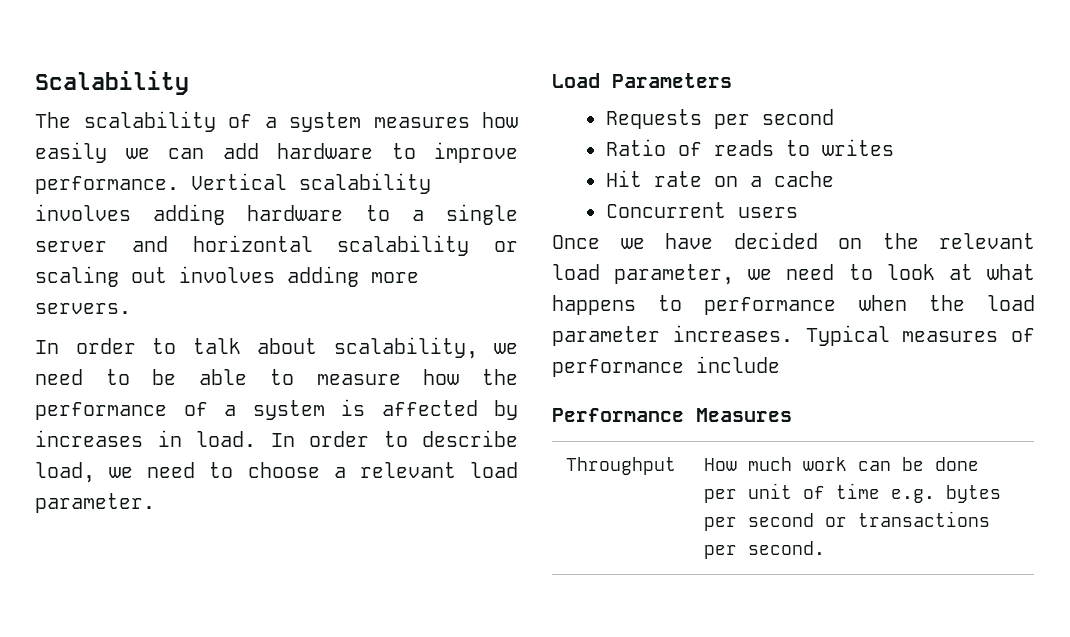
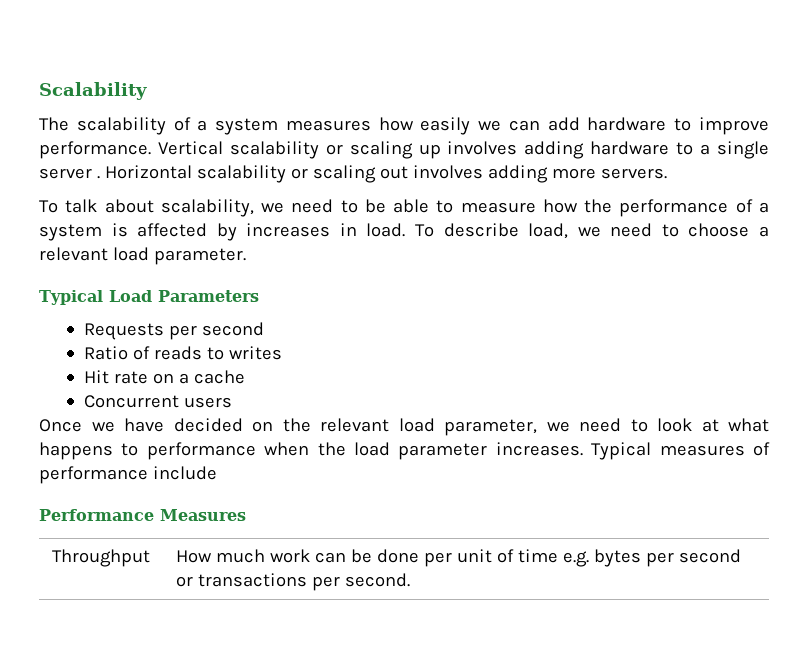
(431, 183) none -> [325,141,441,159] or scaling up
[131,235,313,252] and horizontal -> [96,165,192,179] . Horizontal
[35,338,176,354] In order to -> [39,200,58,213] To
[270,431,408,447] In order to -> [414,224,434,237] To
(155, 503) none -> [39,290,103,305] Typical

